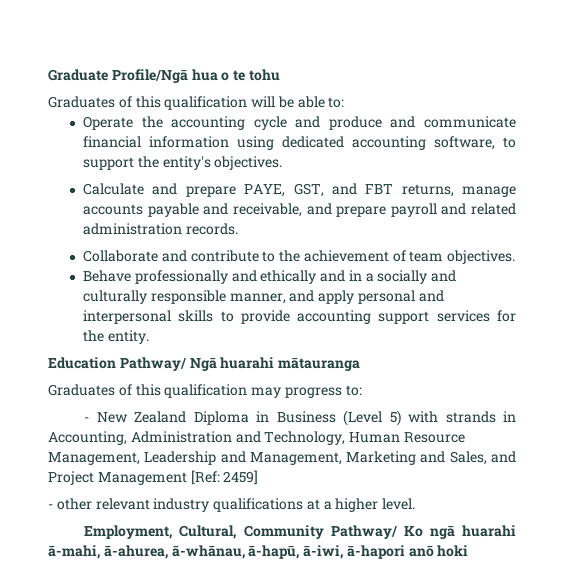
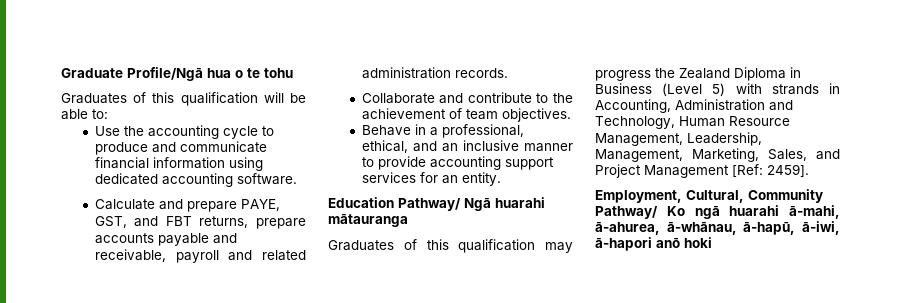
[83,116,134,130] Operate -> [94,126,120,136] Use
[295,116,321,128] and -> [261,126,274,136] to
[434,136,516,150] [83,156,283,170] software, to support the entity's objectives. -> [236,173,297,185] software.
[462,186,516,197] manage -> [256,218,307,229] prepare
[306,203,387,217] and prepare -> (166, 255) none
[134,270,457,284] [83,290,444,304] [83,310,214,324] professionally and ethically and in a socially and culturally responsible manner, and apply personal and interpersonal skills -> [414,124,524,138] [361,140,573,153] in a professional, ethical, and an inclusive manner
[83,330,105,342] the -> [441,175,458,184] an
[345,385,362,396] [84,412,128,423] to: // - New -> [655,68,675,78] the
[144,451,446,465] Leadership and Management, Marketing and -> [687,132,762,146] [595,148,759,162] Leadership, Management, Marketing,
[223,470,259,485] [48,498,416,512] 2459] // - other relevant industry qualifications at a higher level. -> [767,164,809,177] 2459].

